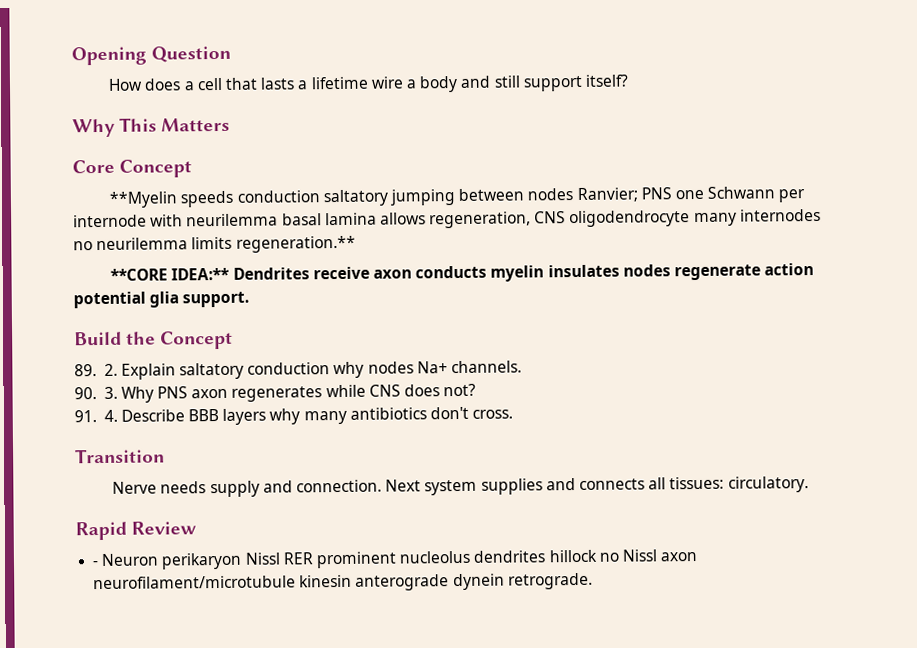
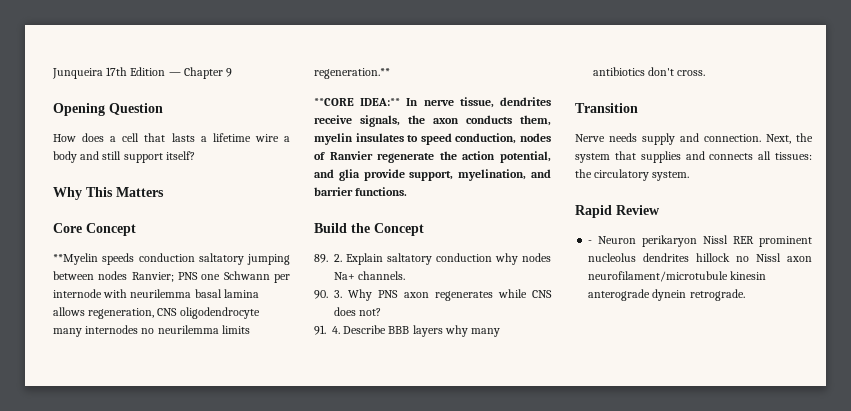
(71, 56) none -> [52,67,233,79] Junqueira 17th Edition — Chapter 9 //
[232,266,370,280] Dendrites receive -> [406,97,551,108] [314,115,425,127] In nerve tissue, dendrites receive signals, the
(488, 272) none -> [520,115,551,126] them,
[622,263,815,281] [73,291,250,309] nodes regenerate action potential glia support. -> [407,133,551,145] [314,151,551,163] [314,169,551,181] [314,187,408,196] to speed conduction, nodes of Ranvier regenerate the action potential, and glia provide support, myelination, and barrier functions.
[385,479,478,496] Next system -> [766,133,813,144] [575,151,636,163] Next, the system that
[727,476,809,493] circulatory. -> [575,169,690,181] the circulatory system.

